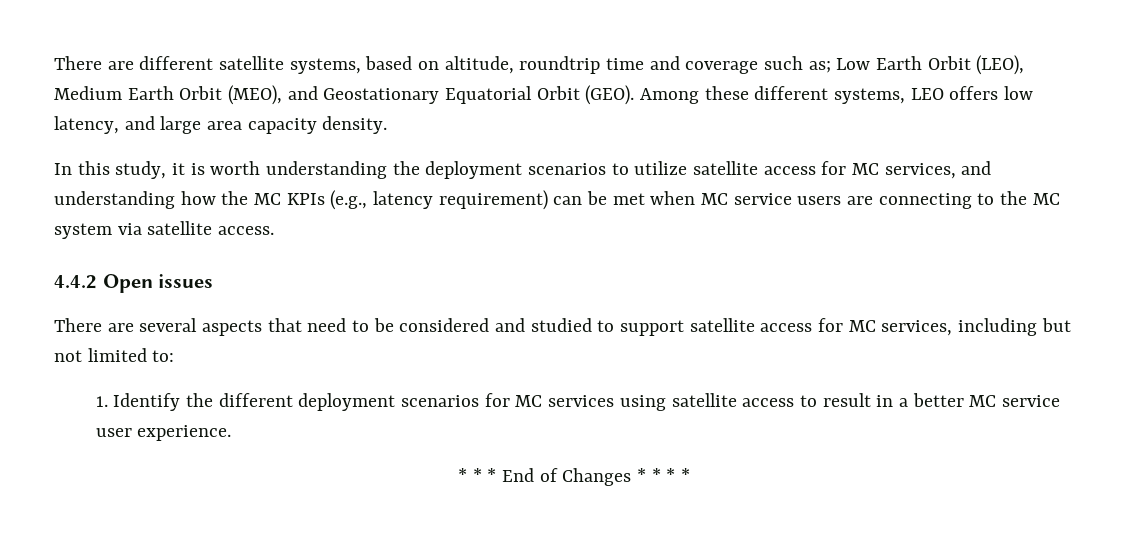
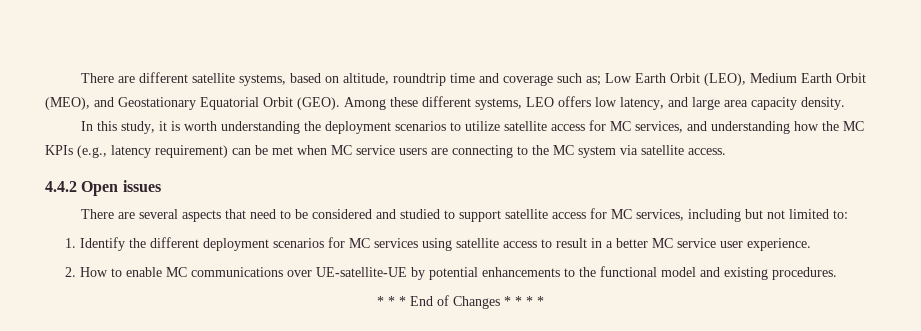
(232, 433) none -> [65,266,838,280] // 2. How to enable MC communications over UE-satellite-UE by potential enhancements to the functional model and existing procedures.

